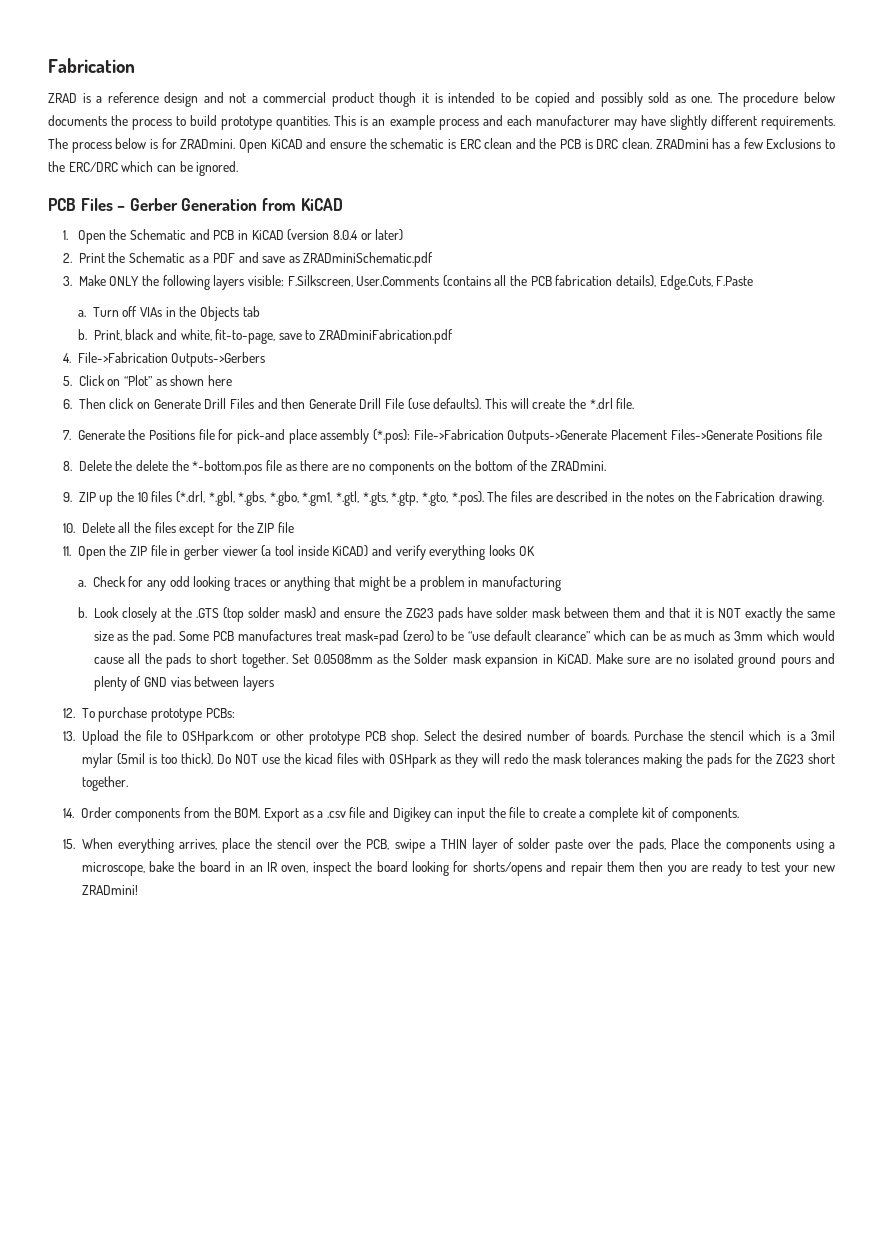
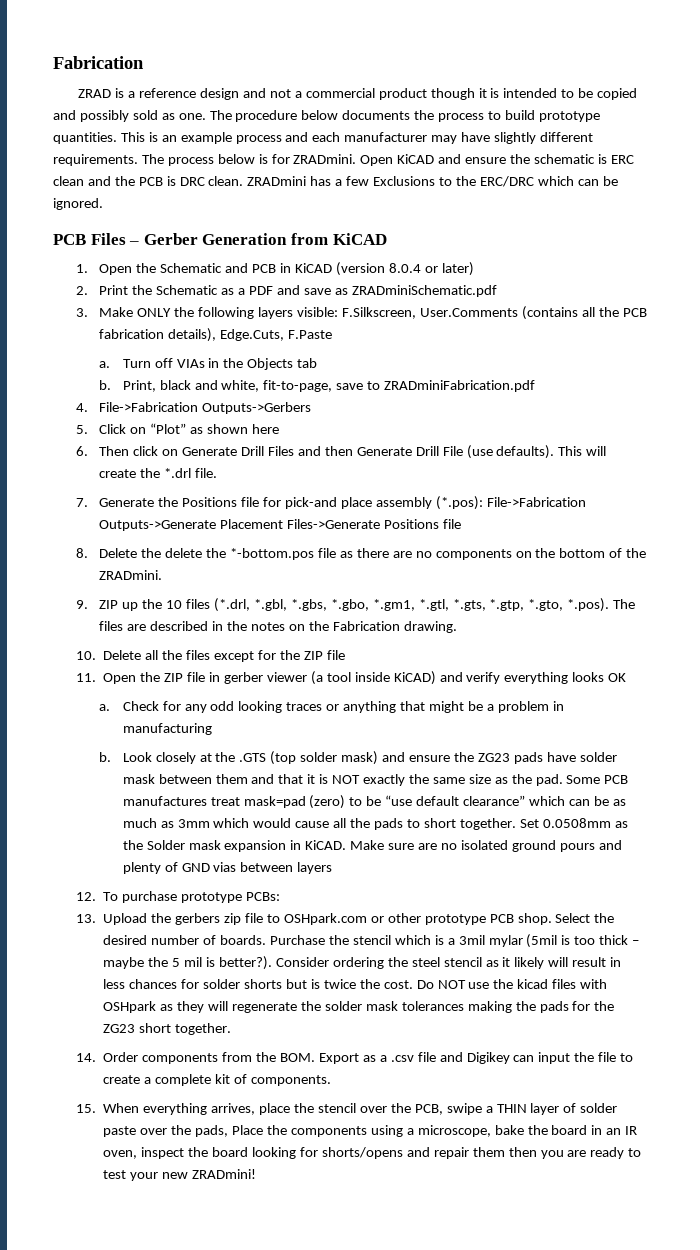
(141, 735) none -> [175,913,242,925] gerbers zip
[180,753,213,765] thick). -> [599,935,640,945] [103,956,622,970] [103,979,413,989] thick – maybe the 5 mil is better?). Consider ordering the steel stencil as it likely will result in less chances for solder shorts but is twice the cost.
[503,753,549,764] redo the -> [232,1001,362,1013] regenerate the solder

